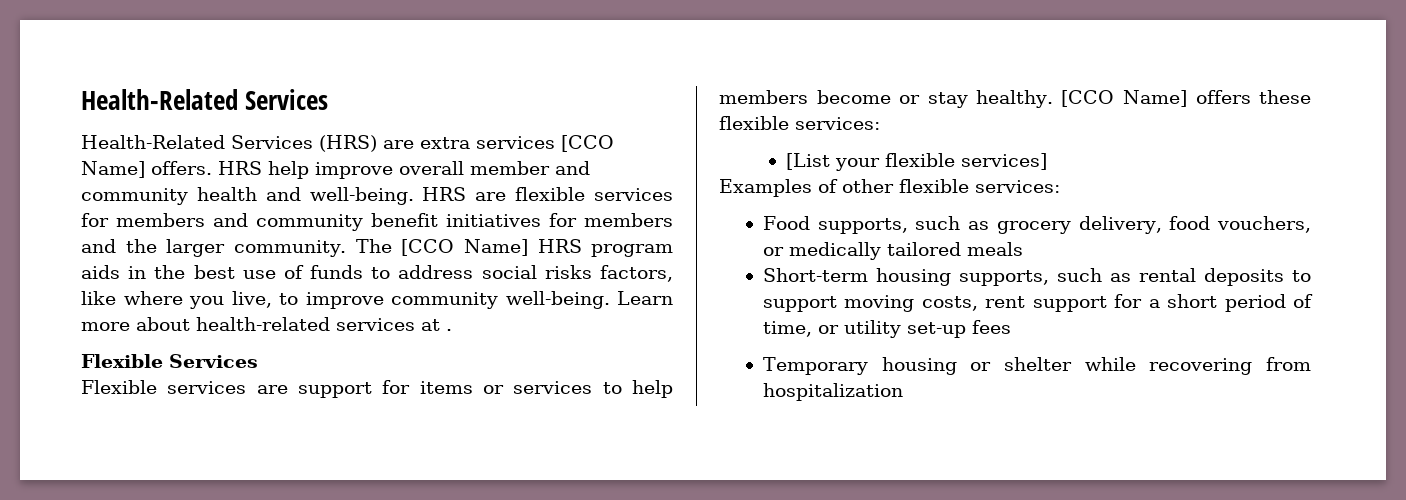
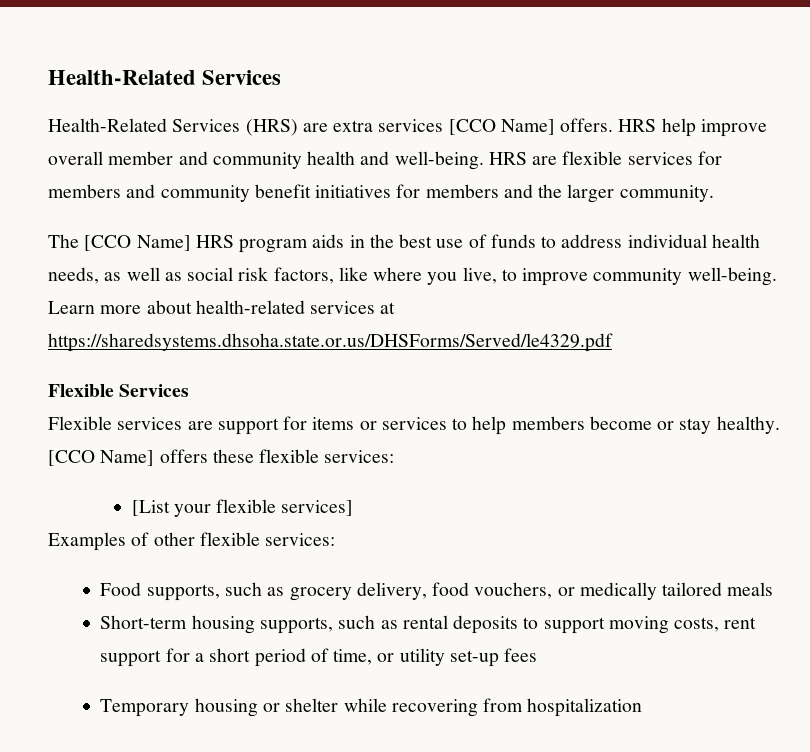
(347, 248) none -> (714, 193) //
[481,265,592,279] social risks -> [627,234,760,248] [48,267,269,284] individual health needs, as well as social risk
[446,329,452,331] . -> [48,333,613,352] https://sharedsystems.dhsoha.state.or.us/DHSForms/Served/le4329.pdf

